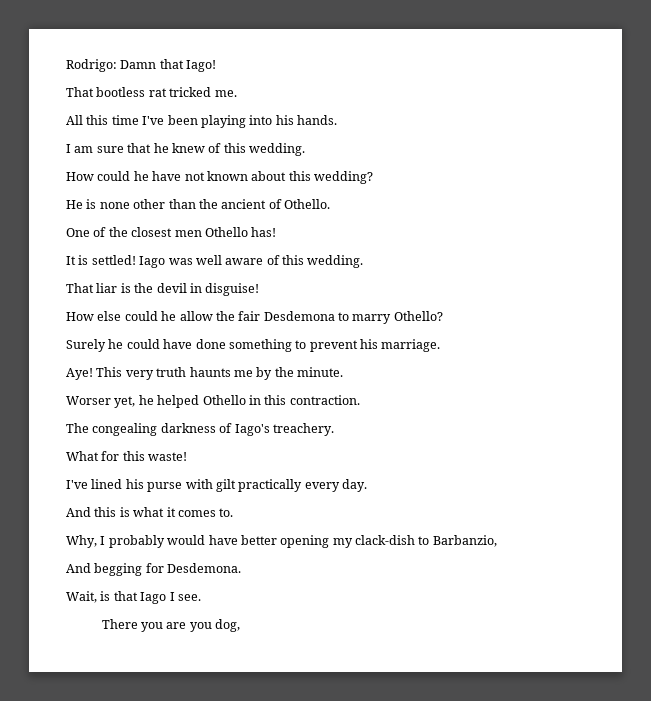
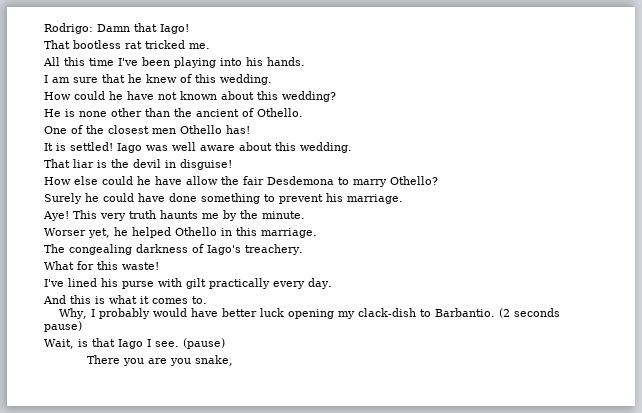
[266,255,280,265] of -> [239,142,272,151] about
(177, 316) none -> [155,176,182,185] have
[289,395,360,405] contraction. -> [261,228,317,238] marriage.
(277, 540) none -> [260,308,285,317] luck
[432,535,497,547] [66,563,242,576] Barbanzio, // And begging for Desdemona. -> [435,308,561,318] [44,321,82,332] Barbantio. (2 seconds pause)
(201, 597) none -> [183,338,225,349] (pause)
[215,619,241,632] dog, -> [195,355,234,366] snake,

